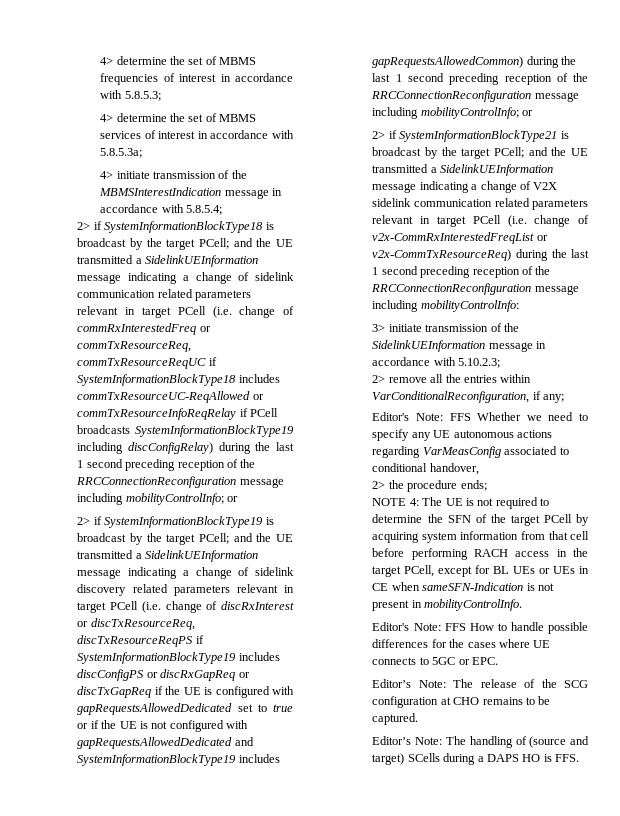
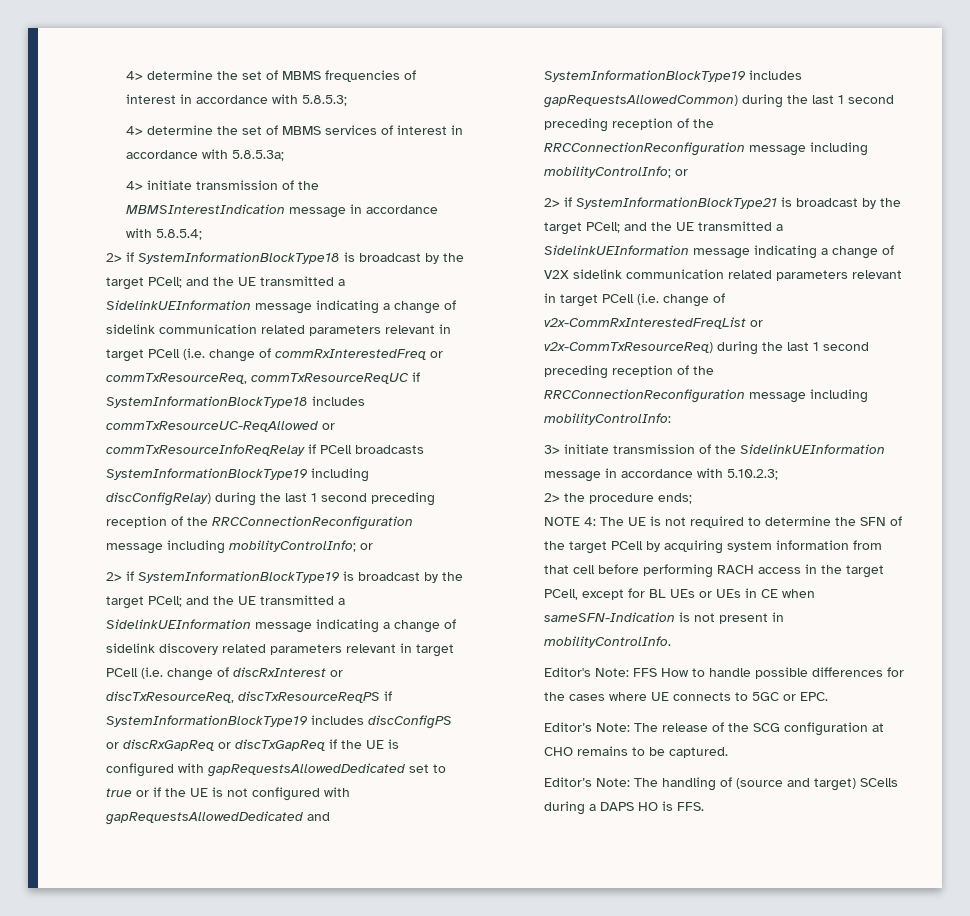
[372,374,532,383] [372,391,565,403] [372,412,588,421] [372,429,552,441] [372,446,569,458] [372,463,479,475] // 2> remove all the entries within VarConditionalReconfiguration, if any; // Editor's Note: FFS Whether we need to specify any UE autonomous actions regarding VarMeasConfig associated to conditional handover, -> (778, 474) none

